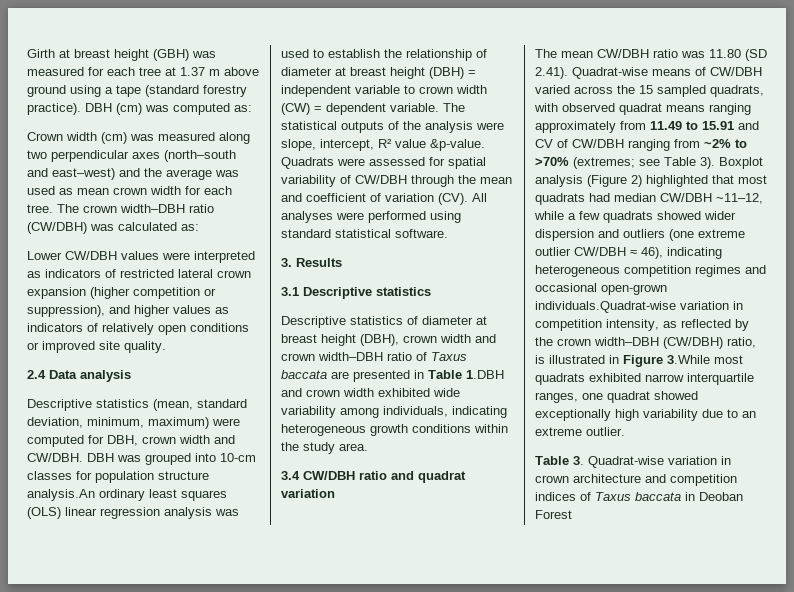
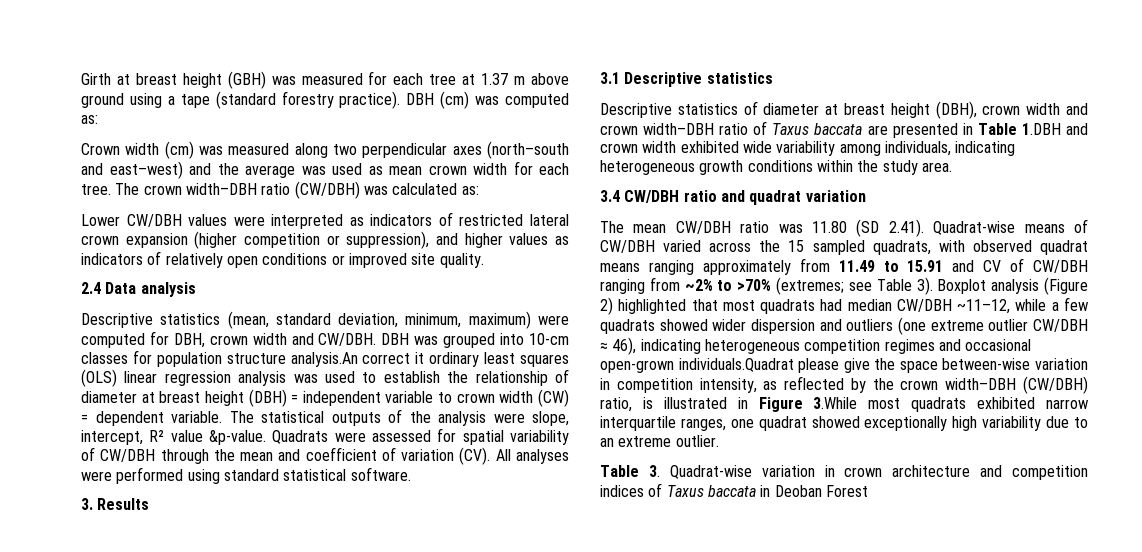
(95, 495) none -> [362,352,425,364] correct it
[535,301,676,313] individuals.Quadrat-wise -> [678,358,1031,373] individuals.Quadrat please give the space between-wise

